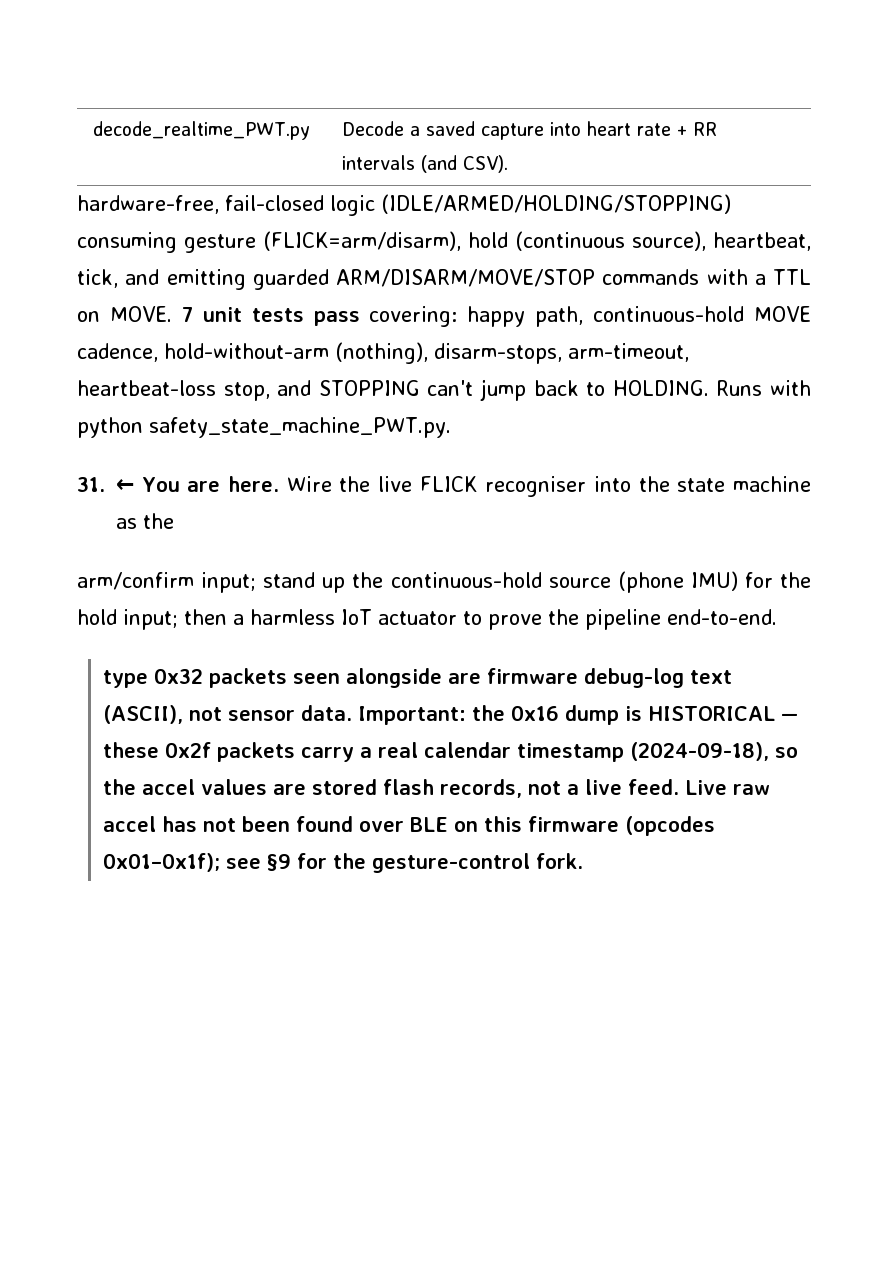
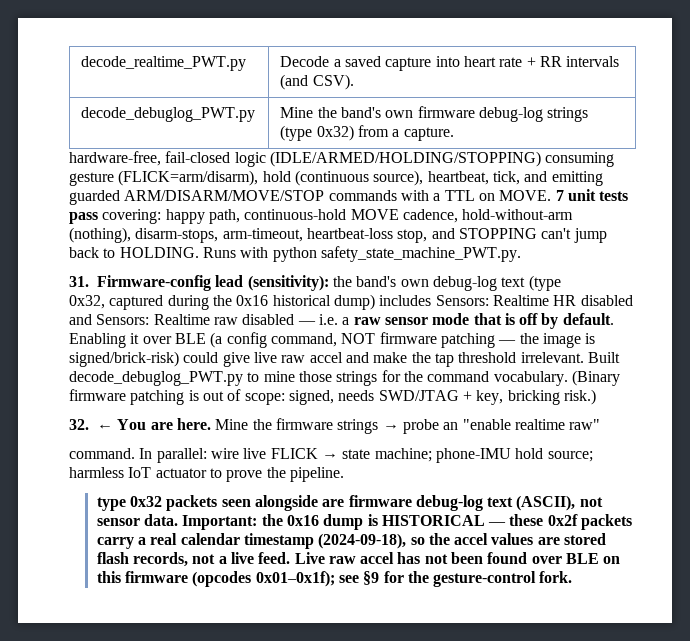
(508, 164) none -> [81,107,256,122] [280,106,589,122] [280,125,454,141] // decode_debuglog_PWT.py | Mine the band's own firmware debug-log strings (type 0x32) from a capture.
[116,476,811,497] [116,513,174,529] [77,571,812,593] [77,609,244,630] ← You are here. Wire the live FLICK recogniser into the state machine as the // arm/confirm input; stand up the continuous-hold source (phone IMU) for the hold input; then a -> [97,275,561,291] [69,294,633,310] [69,313,614,329] [69,332,596,348] [69,351,620,367] [69,370,620,386] [69,389,596,405] [69,418,601,434] [69,448,593,463] Firmware-config lead (sensitivity): the band's own debug-log text (type // 0x32, captured during the 0x16 historical dump) includes Sensors: Realtime HR disabled and Sensors: Realtime raw disabled — i.e. a raw sensor mode that is off by default. Enabling it over BLE (a config command, NOT firmware patching — the image is signed/brick-risk) could give live raw accel and make the tap threshold irrelevant. Built decode_debuglog_PWT.py to mine those strings for the command vocabulary. (Binary firmware patching is out of scope: signed, needs SWD/JTAG + key, bricking risk.) // 32. ← You are here. Mine the firmware strings → probe an "enable realtime raw" // command. In parallel: wire live FLICK → state machine; phone-IMU hold source;
[584,609,777,630] pipeline end-to-end. -> [289,467,344,482] pipeline.

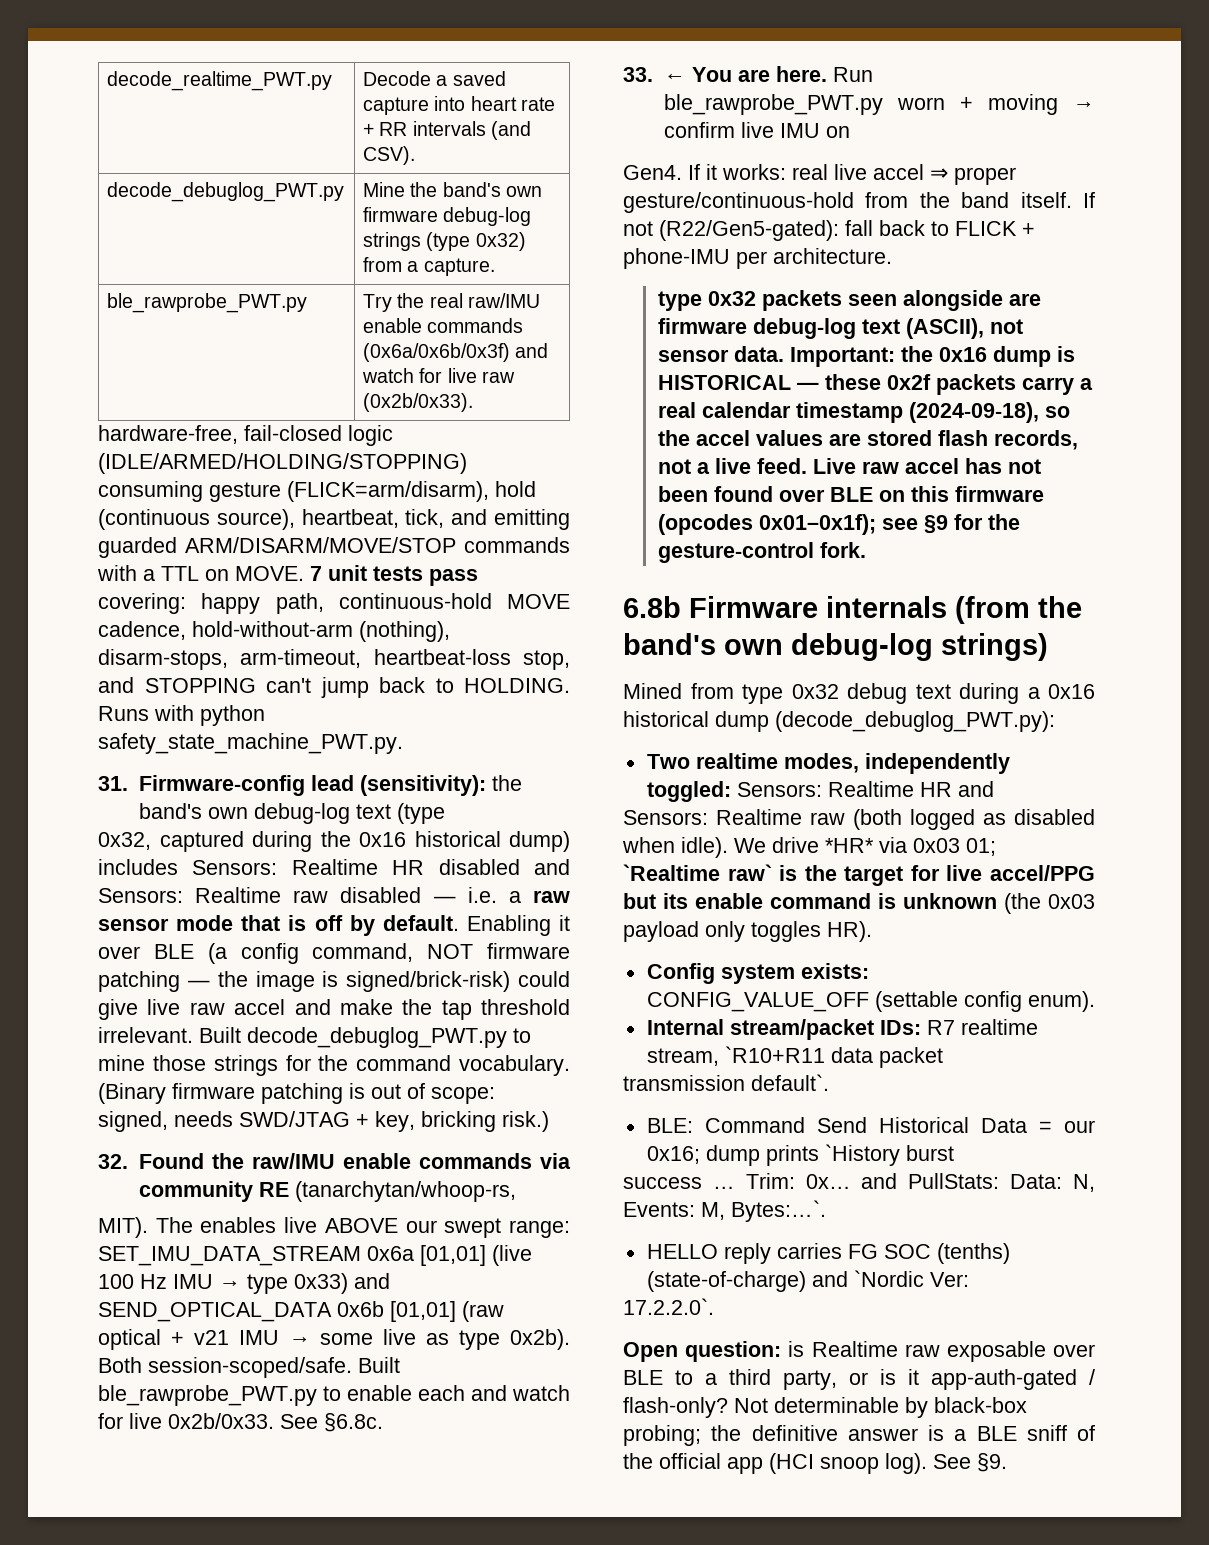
(454, 134) none -> [107,293,308,313] [363,293,540,312] [363,318,524,333] [363,343,549,362] [362,368,515,383] [363,393,474,412] // ble_rawprobe_PWT.py | Try the real raw/IMU enable commands (0x6a/0x6b/0x3f) and watch for live raw (0x2b/0x33).
[97,418,601,434] [69,448,593,463] [69,467,344,482] ← You are here. Mine the firmware strings → probe an "enable realtime raw" // command. In parallel: wire live FLICK → state machine; phone-IMU hold source; harmless IoT actuator to prove the pipeline. -> [138,1153,571,1169] [138,1181,516,1202] [98,1217,570,1238] [98,1245,532,1266] [98,1273,390,1294] [98,1301,504,1322] [98,1329,571,1350] [98,1357,400,1378] [98,1385,570,1406] [98,1413,383,1432] [623,66,873,82] [663,94,1095,115] [663,122,850,138] [623,164,1016,185] [623,192,1095,213] [623,220,1035,241] [623,248,892,269] Found the raw/IMU enable commands via community RE (tanarchytan/whoop-rs, // MIT). The enables live ABOVE our swept range: SET_IMU_DATA_STREAM 0x6a [01,01] (live 100 Hz IMU → type 0x33) and SEND_OPTICAL_DATA 0x6b [01,01] (raw optical + v21 IMU → some live as type 0x2b). Both session-scoped/safe. Built ble_rawprobe_PWT.py to enable each and watch for live 0x2b/0x33. See §6.8c. // 33. ← You are here. Run ble_rawprobe_PWT.py worn + moving → confirm live IMU on // Gen4. If it works: real live accel ⇒ proper gesture/continuous-hold from the band itself. If not (R22/Gen5-gated): fall back to FLICK + phone-IMU per architecture.
(573, 577) none -> [623,596,1082,624] [623,633,1048,661] [623,683,1095,704] [623,711,1055,732] [646,753,1010,774] [646,781,994,802] [623,809,1095,830] [622,837,996,858] [623,864,1095,886] [623,893,1095,914] [623,921,872,942] [646,963,869,984] [646,991,1095,1012] [646,1019,1038,1040] [646,1046,943,1068] [623,1074,829,1091] [646,1117,1095,1133] [646,1144,954,1166] [623,1173,1095,1192] [623,1200,826,1222] [646,1243,1010,1264] [646,1270,969,1292] [623,1298,714,1315] [623,1341,1095,1362] [623,1369,1095,1390] [623,1397,1027,1418] [623,1425,1095,1446] [623,1453,1007,1474] // 6.8b Firmware internals (from the band's own debug-log strings) // Mined from type 0x32 debug text during a 0x16 historical dump (decode_debuglog_PWT.py): // Two realtime modes, independently toggled: Sensors: Realtime HR and // Sensors: Realtime raw (both logged as disabled when idle). We drive *HR* via 0x03 01; `Realtime raw` is the target for live accel/PPG but its enable command is unknown (the 0x03 payload only toggles HR). // Config system exists: CONFIG_VALUE_OFF (settable config enum). // Internal stream/packet IDs: R7 realtime stream, `R10+R11 data packet // transmission default`. // BLE: Command Send Historical Data = our 0x16; dump prints `History burst // success … Trim: 0x… and PullStats: Data: N, Events: M, Bytes:…`. // HELLO reply carries FG SOC (tenths) (state-of-charge) and `Nordic Ver: // 17.2.2.0`. // Open question: is Realtime raw exposable over BLE to a third party, or is it app-auth-gated / flash-only? Not determinable by black-box probing; the definitive answer is a BLE sniff of the official app (HCI snoop log). See §9.

